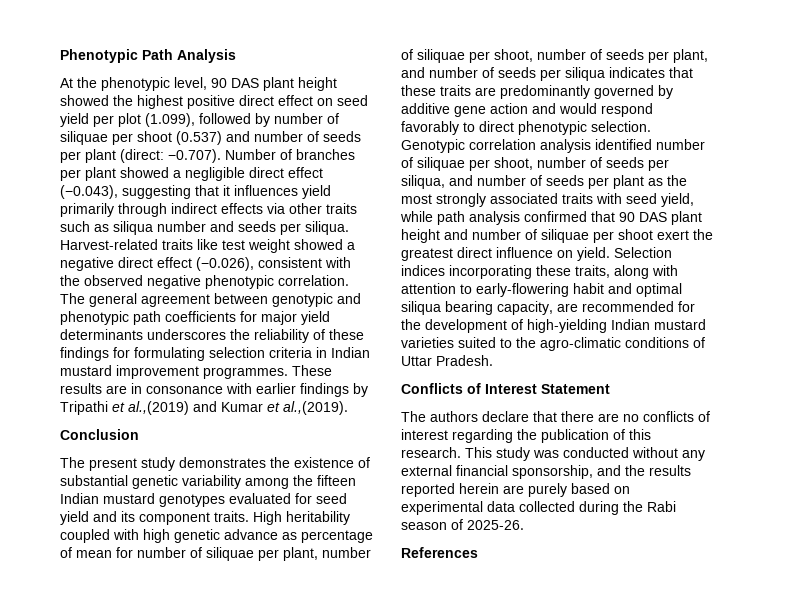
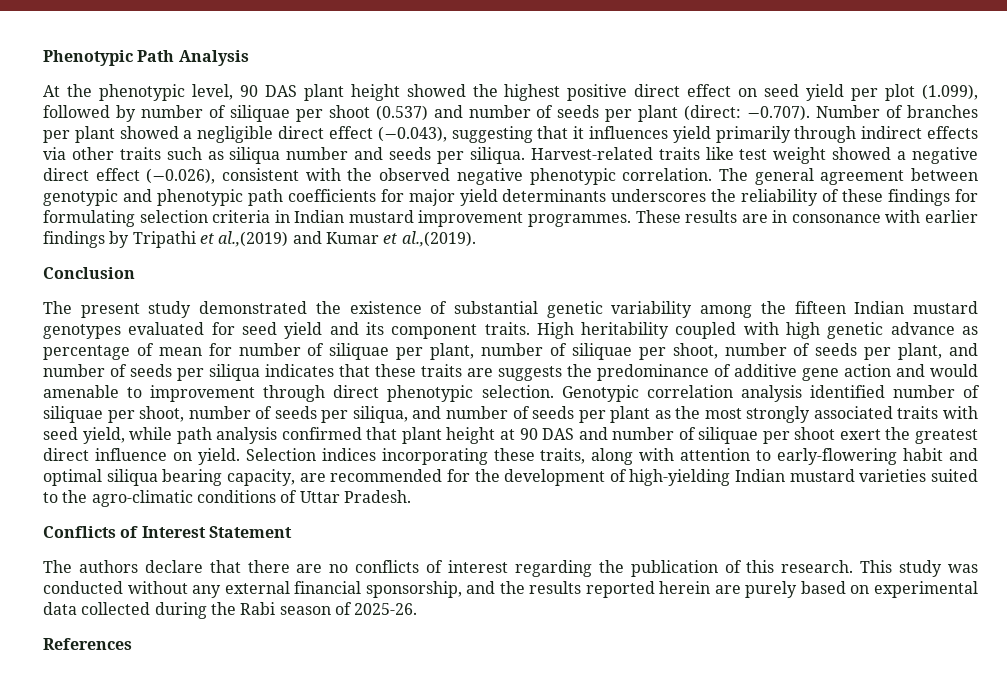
[179,457,266,468] demonstrates -> [199,301,308,314] demonstrated
[500,85,673,99] predominantly governed by -> [498,364,731,381] suggests the predominance of
[601,103,653,117] [401,121,475,135] respond favorably to -> [43,385,326,402] amenable to improvement through
[619,211,702,225] [401,229,440,243] 90 DAS plant height -> [401,427,575,444] plant height at 90 DAS

